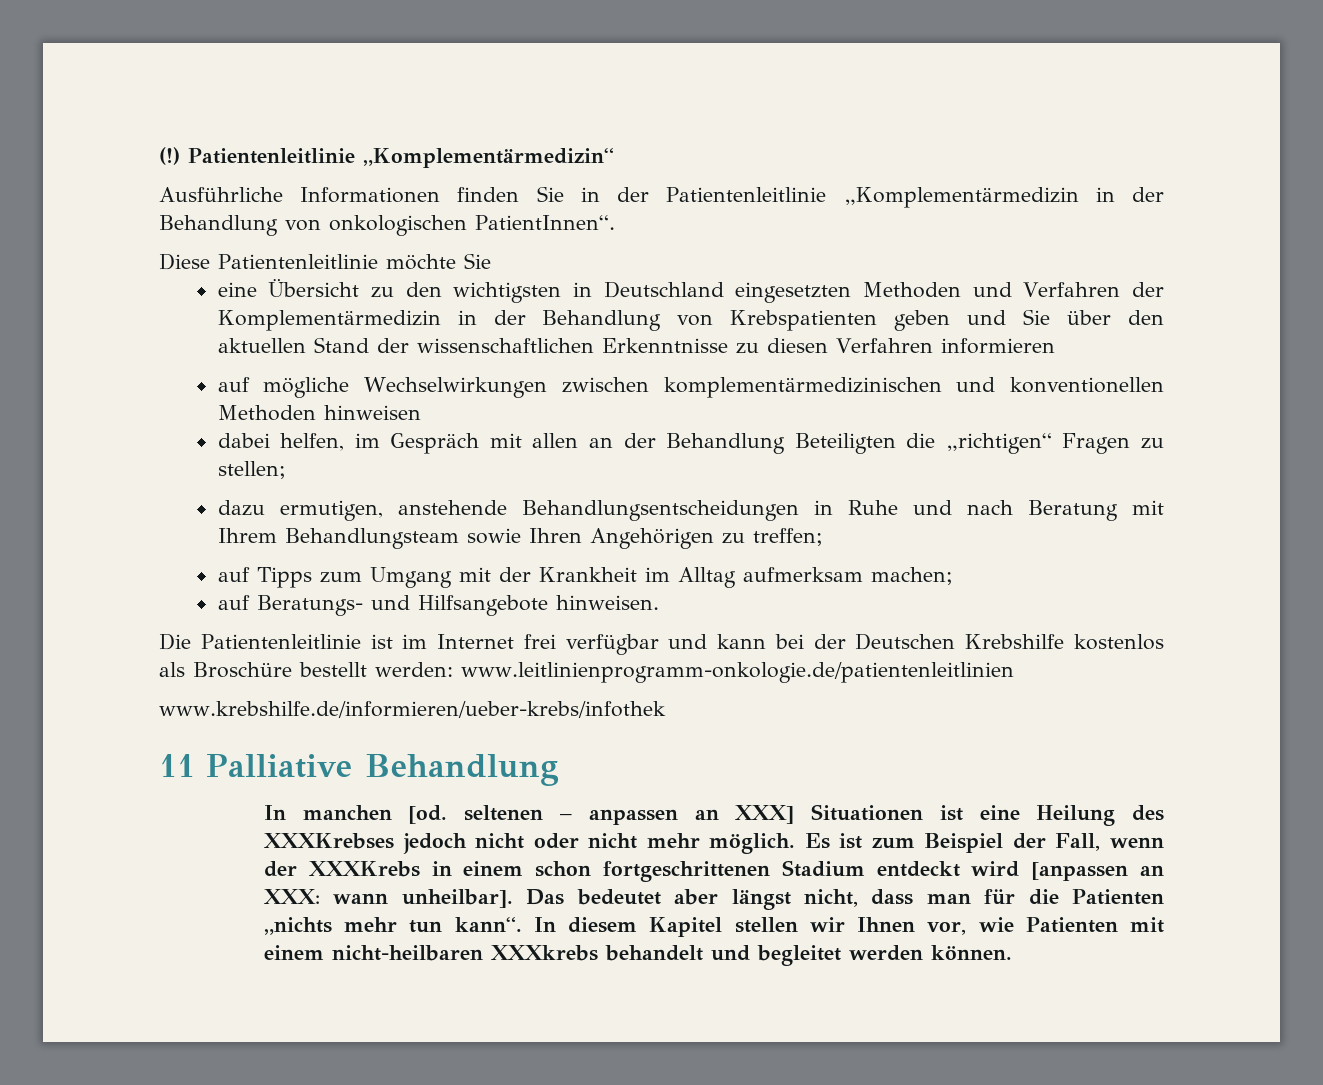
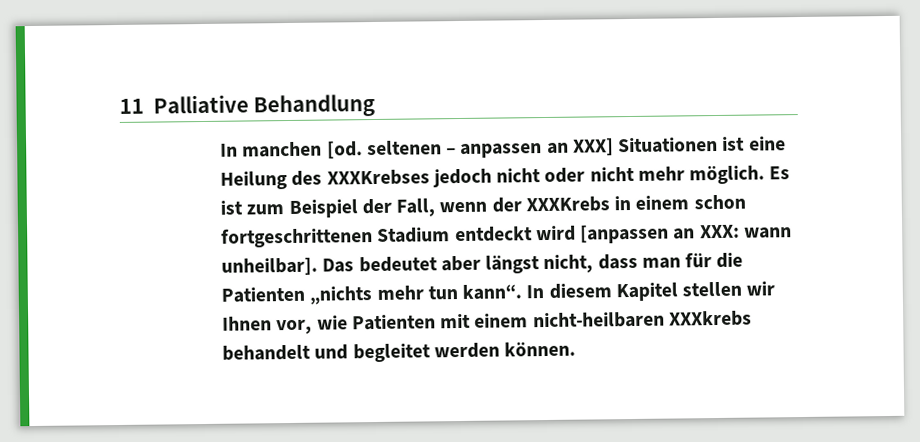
[159,147,614,168] [159,186,1164,208] [159,215,615,236] [159,253,491,270] [217,279,1164,303] [217,309,1165,331] [217,337,1055,354] [217,377,1164,398] [217,405,421,421] [217,433,1165,454] [217,461,286,479] [217,500,1164,521] [217,528,823,549] [217,567,953,588] [217,595,659,616] [159,633,1165,655] [159,662,1014,683] [159,701,666,718] (!) Patientenleitlinie „Komplementärmedizin“ // Ausführliche Informationen finden Sie in der Patientenleitlinie „Komplementärmedizin in der Behandlung von onkologischen PatientInnen“. // Diese Patientenleitlinie möchte Sie // eine Übersicht zu den wichtigsten in Deutschland eingesetzten Methoden und Verfahren der Komplementärmedizin in der Behandlung von Krebspatienten geben und Sie über den aktuellen Stand der wissenschaftlichen Erkenntnisse zu diesen Verfahren informieren // auf mögliche Wechselwirkungen zwischen komplementärmedizinischen und konventionellen Methoden hinweisen // dabei helfen, im Gespräch mit allen an der Behandlung Beteiligten die „richtigen“ Fragen zu stellen; // dazu ermutigen, anstehende Behandlungsentscheidungen in Ruhe und nach Beratung mit Ihrem Behandlungsteam sowie Ihren Angehörigen zu treffen; // auf Tipps zum Umgang mit der Krankheit im Alltag aufmerksam machen; // auf Beratungs- und Hilfsangebote hinweisen. // Die Patientenleitlinie ist im Internet frei verfügbar und kann bei der Deutschen Krebshilfe kostenlos als Broschüre bestellt werden: www.leitlinienprogramm-onkologie.de/patientenleitlinien // www.krebshilfe.de/informieren/ueber-krebs/infothek // -> (119, 106) none

